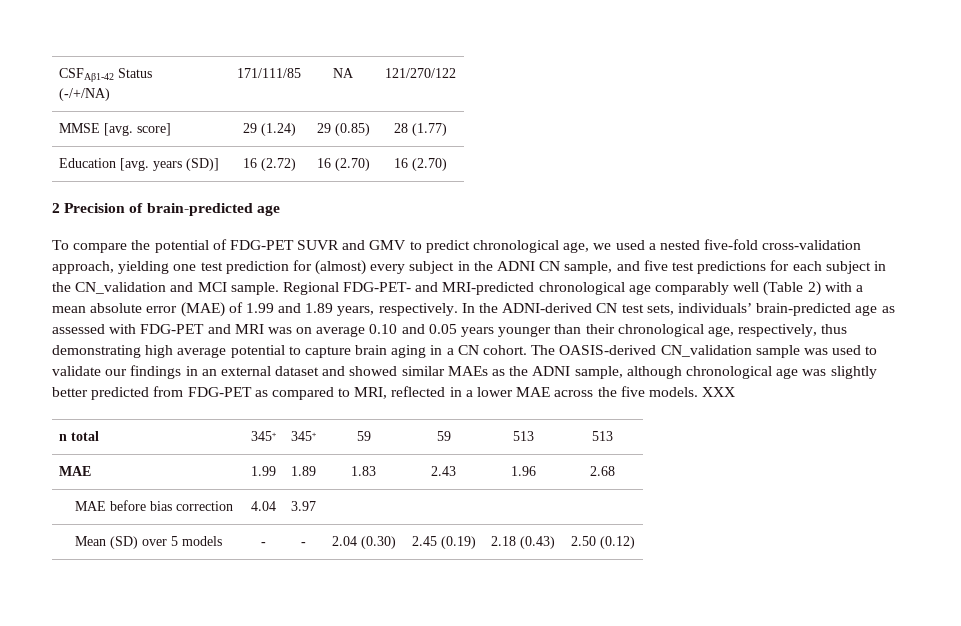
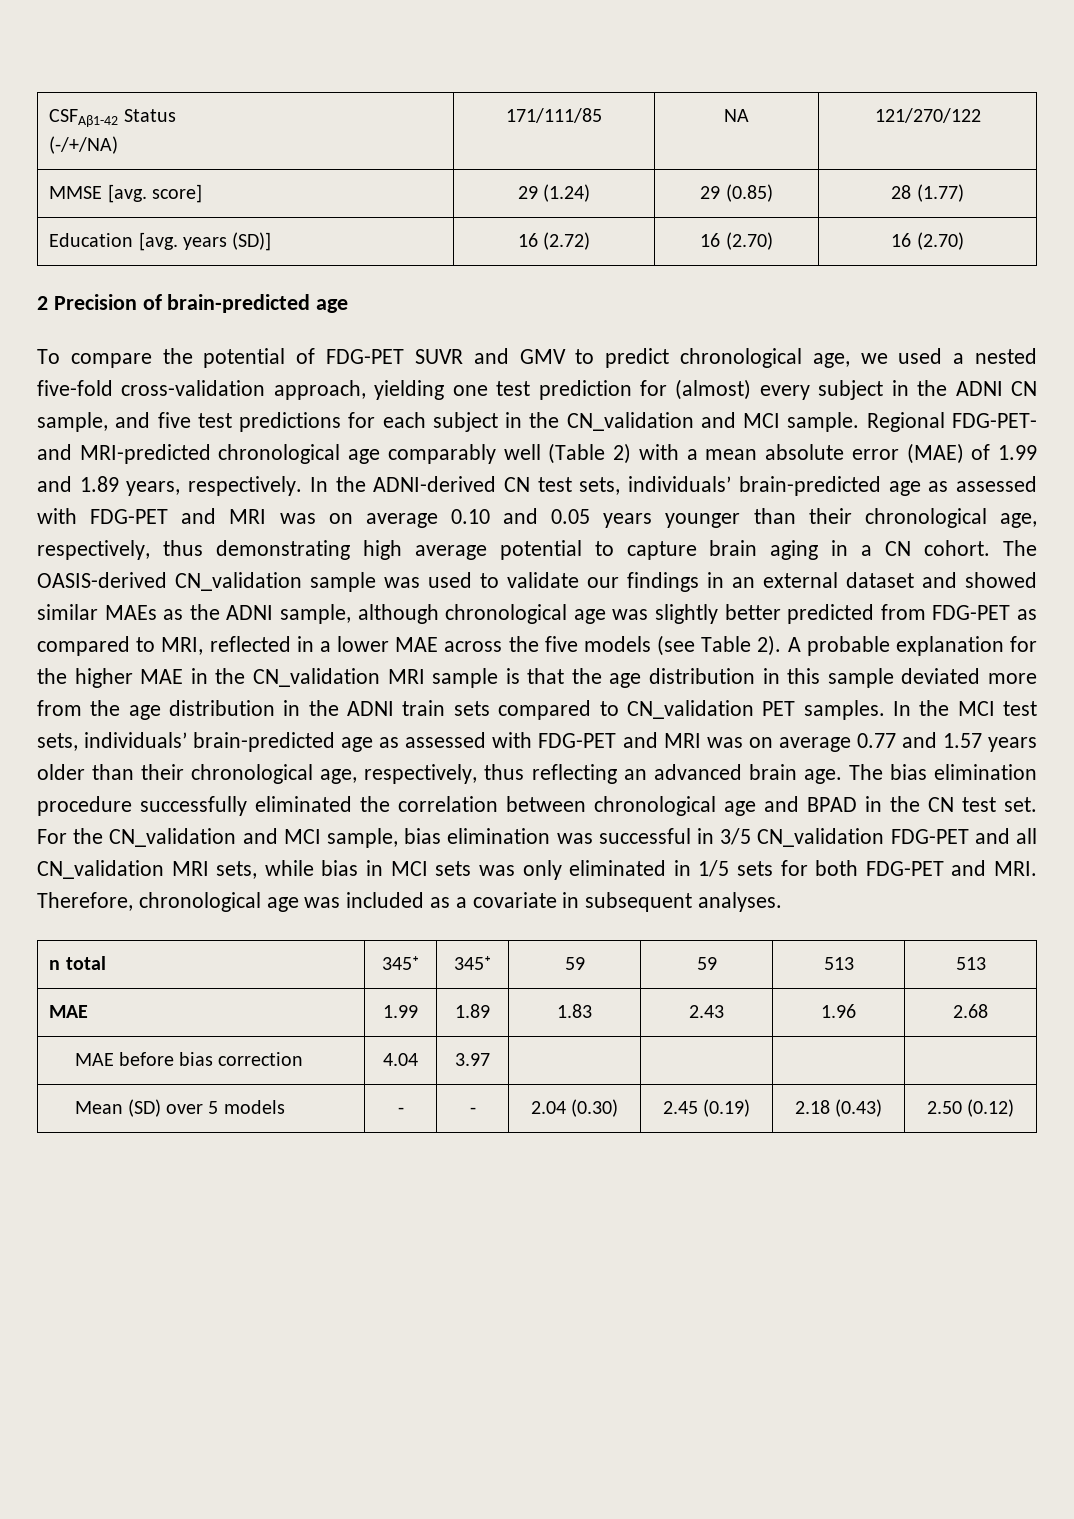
[648,387,736,397] models. XXX -> [583,635,1037,656] [37,668,1038,688] [37,700,1038,720] [37,732,1037,752] [37,764,1037,784] [37,796,1037,816] [37,828,1038,848] [37,860,1037,880] [37,892,783,912] models (see Table 2). A probable explanation for the higher MAE in the CN_validation MRI sample is that the age distribution in this sample deviated more from the age distribution in the ADNI train sets compared to CN_validation PET samples. In the MCI test sets, individuals’ brain-predicted age as assessed with FDG-PET and MRI was on average 0.77 and 1.57 years older than their chronological age, respectively, thus reflecting an advanced brain age. The bias elimination procedure successfully eliminated the correlation between chronological age and BPAD in the CN test set. For the CN_validation and MCI sample, bias elimination was successful in 3/5 CN_validation FDG-PET and all CN_validation MRI sets, while bias in MCI sets was only eliminated in 1/5 sets for both FDG-PET and MRI. Therefore, chronological age was included as a covariate in subsequent analyses.

